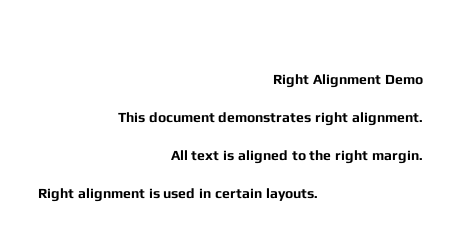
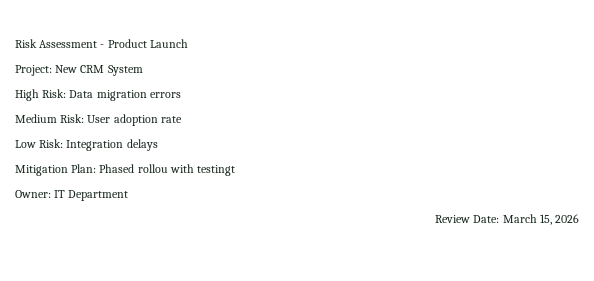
[273,74,423,88] [117,112,423,126] [170,150,423,164] [38,188,318,202] Right Alignment Demo // This document demonstrates right alignment. // All text is aligned to the right margin. // Right alignment is used in certain layouts. -> [15,39,188,48] [15,65,143,76] [15,89,181,101] [15,114,182,126] [15,139,158,151] [15,164,236,176] [15,190,129,201] [435,214,579,225] Risk Assessment - Product Launch // Project: New CRM System // High Risk: Data migration errors // Medium Risk: User adoption rate // Low Risk: Integration delays // Mitigation Plan: Phased rollou with testingt // Owner: IT Department // Review Date: March 15, 2026

